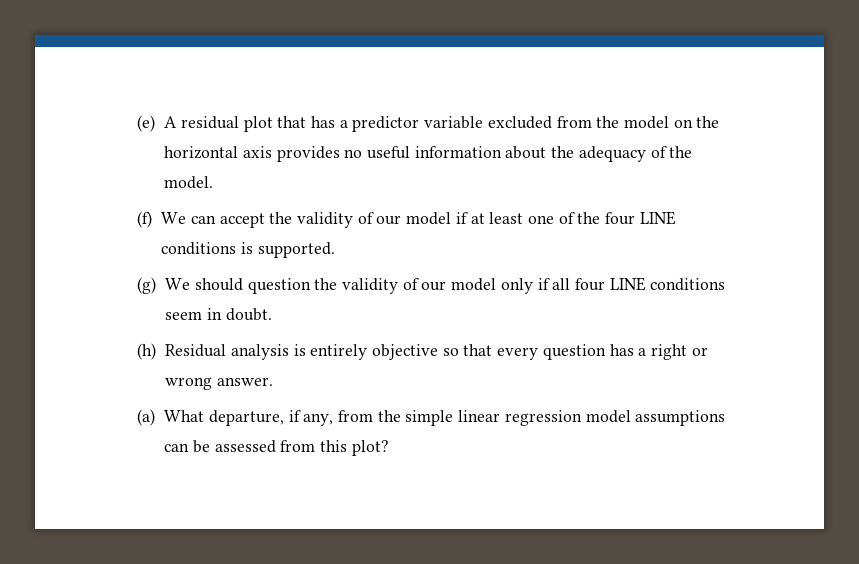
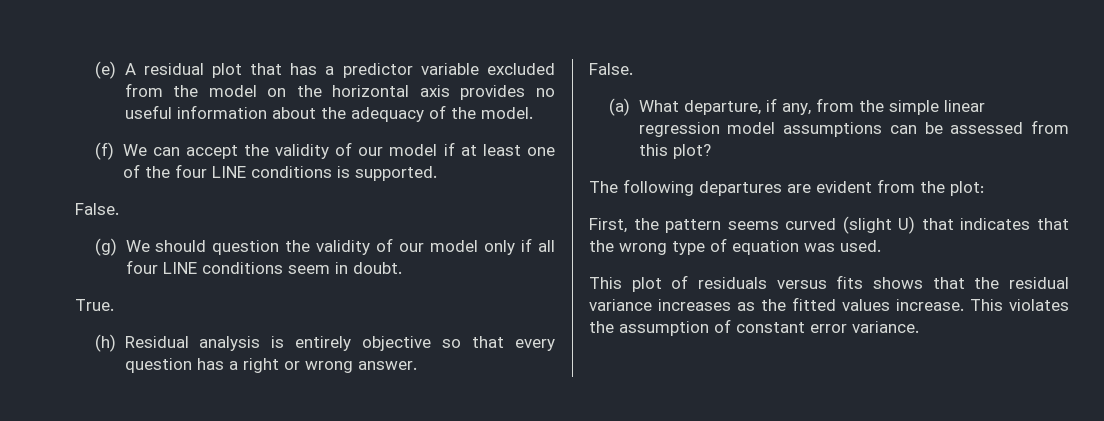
(335, 250) none -> [75,203,119,215] // False.
(272, 314) none -> [75,299,114,311] // True.
(273, 381) none -> [589,63,633,75] // False.
(389, 448) none -> [589,179,984,196] [589,216,1069,234] [589,238,881,255] [589,275,1069,292] [589,297,1069,311] [589,319,919,336] // The following departures are evident from the plot: // First, the pattern seems curved (slight U) that indicates that the wrong type of equation was used. // This plot of residuals versus fits shows that the residual variance increases as the fitted values increase. This violates the assumption of constant error variance.

